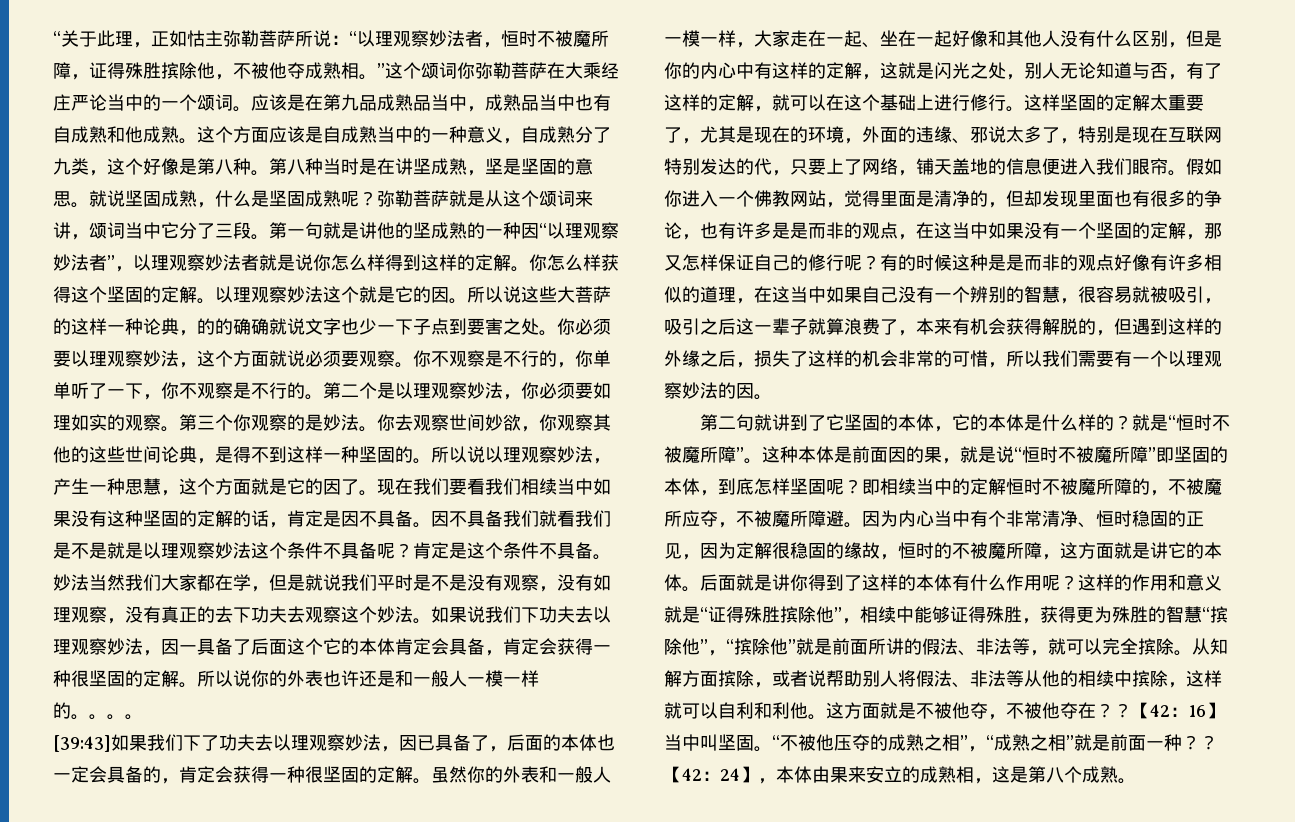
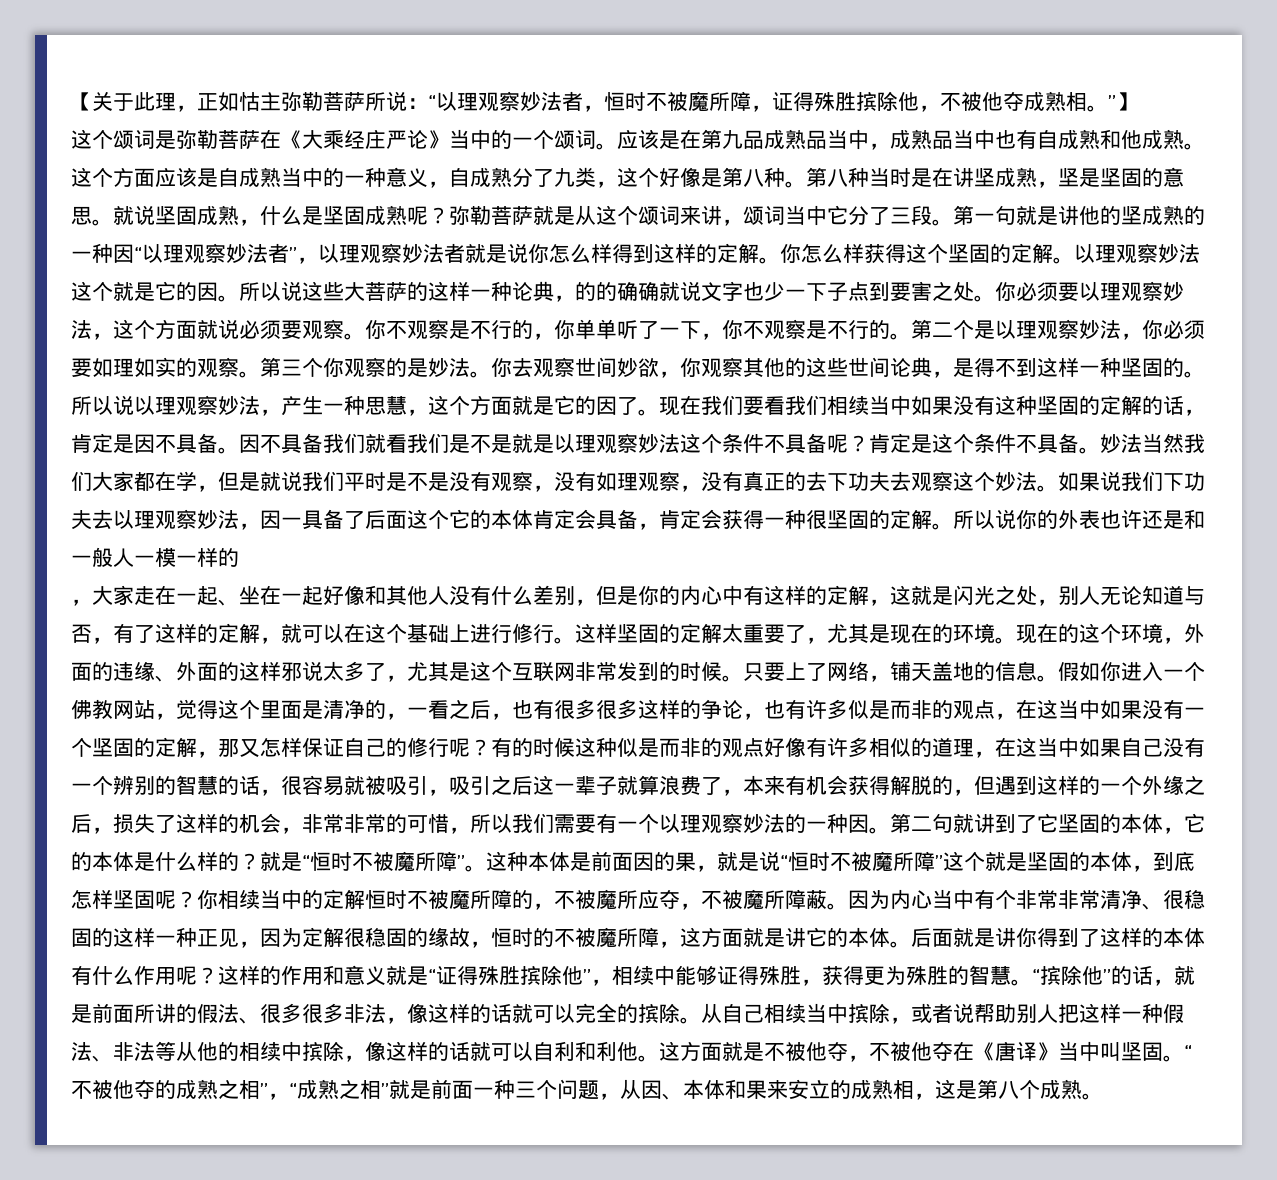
[53,31,61,45] “ -> [71,92,92,111] 【
[385,62,475,79] 这个颂词你 -> [1116,92,1137,111] [71,129,176,149] 】 // 这个颂词是
(565, 70) none -> [281,130,302,149] 《
(107, 102) none -> [428,130,449,149] 》
[71,714,143,720] [53,734,615,752] [53,766,611,784] [664,30,736,47] 。。。。 // [39:43]如果我们下了功夫去以理观察妙法，因已具备了，后面的本体也一定会具备的，肯定会获得一种很坚固的定解。虽然你的外表和一般人一模一样 -> (239, 557) //
[1132,31,1150,46] 区 -> [533,585,554,605] 差
(844, 134) none -> [995,623,1163,644] 。现在的这个环境
(970, 141) none -> [176,661,281,681] 外面的这样
[1078,126,1222,143] [664,158,790,176] 特别是现在互联网特别发达的代， -> [407,661,743,682] 尤其是这个互联网非常发到的时候。
[1042,158,1168,175] 便进入我们眼帘 -> (1037, 671) none
(880, 198) none -> [218,699,260,719] 这个
[1006,190,1186,207] 但却发现里面也有很多 -> [407,699,680,720] 一看之后，也有很多很多这样
[772,222,790,239] 是 -> [848,700,869,719] 似
[988,254,1006,271] 是 -> [617,738,638,757] 似
(1060, 294) none -> [218,776,260,795] 的话
(1222, 326) none -> [1100,776,1142,795] 一个
(898, 358) none -> [281,814,344,834] ，非常
[736,383,772,400] 因。 // -> [806,813,890,834] 一种因。
[1156,447,1174,463] 即 -> [943,851,1027,871] 这个就是
[862,479,880,495] 即 -> [197,890,218,909] 你
[826,510,844,527] 避 -> [806,890,827,909] 蔽
[1042,510,1186,528] 清净、恒时稳固的 -> [1058,889,1205,910] [71,927,197,947] 非常清净、很稳固的这样一种
[1202,606,1228,623] [664,638,796,656] “摈除他”，“摈除他” -> [1011,965,1174,986] 。“摈除他”的话，
[976,638,1048,656] 非法等， -> [260,1003,512,1024] 很多很多非法，像这样的话
(1138, 646) none -> [617,1004,638,1023] 的
[1210,638,1228,655] [664,670,718,687] 知解方面 -> [722,1003,848,1024] 自己相续当中
[898,670,916,687] 将 -> [1058,1003,1163,1023] 把这样一种
[1186,670,1222,687] 这样 -> [365,1041,470,1061] 像这样的话
[1096,702,1224,719] ？？【42：16】 -> [974,1041,1058,1061] 《唐译》
[834,735,852,751] 压 -> (134, 1089) none
[1182,735,1218,750] [664,766,830,784] ？？【42：24】，本体由 -> [515,1079,746,1100] 三个问题，从因、本体和

